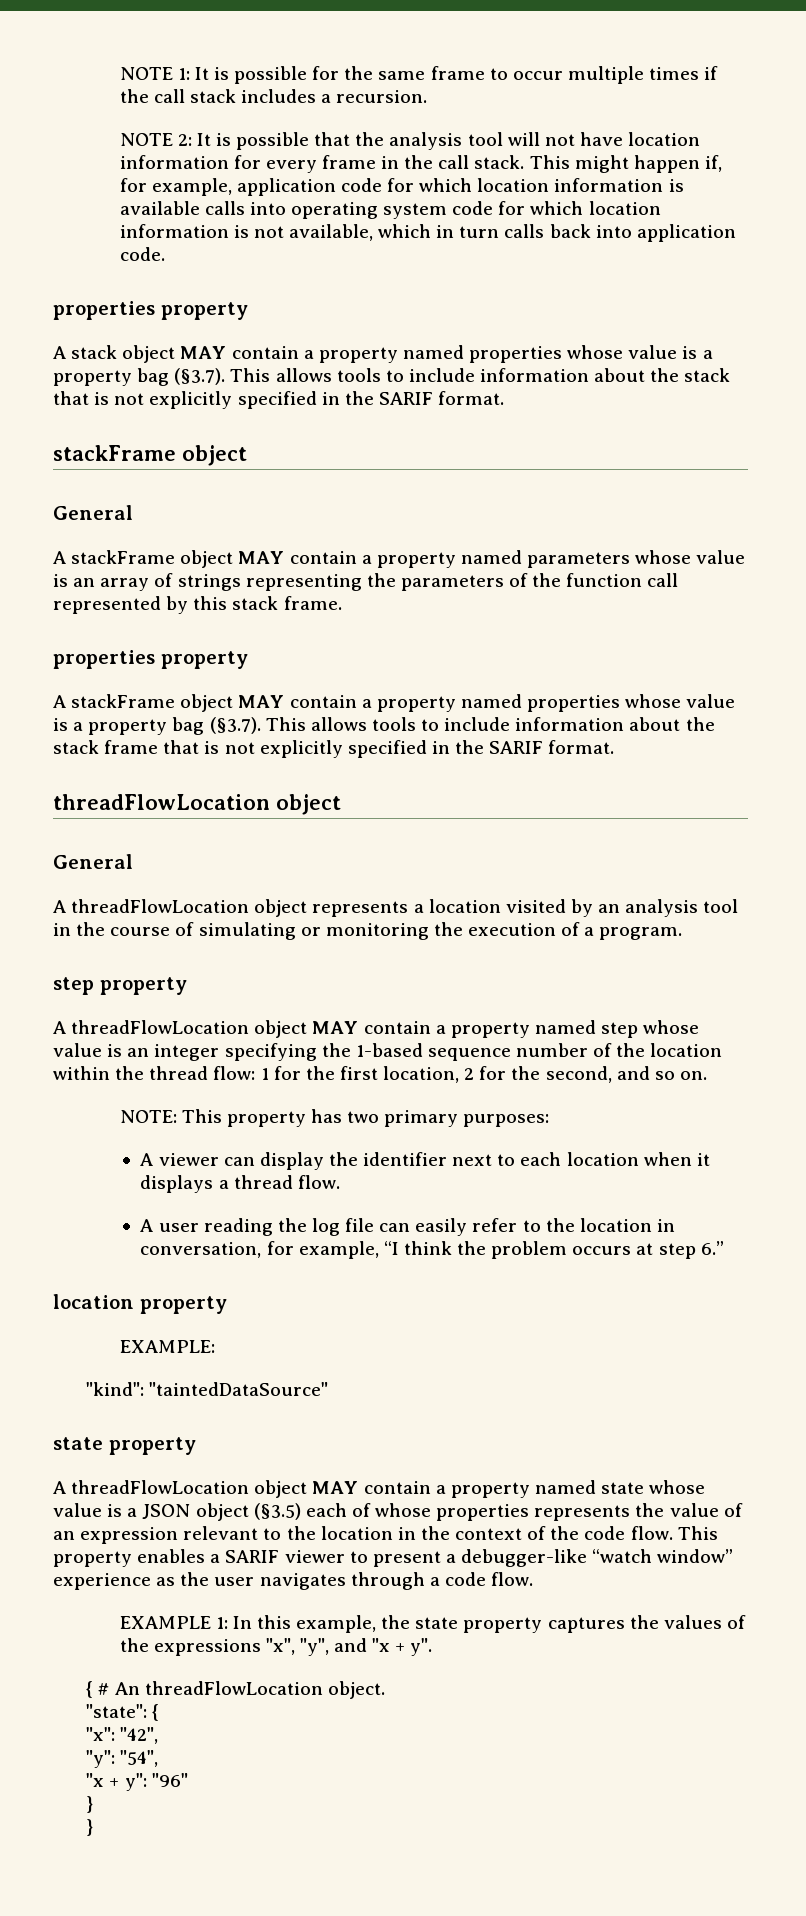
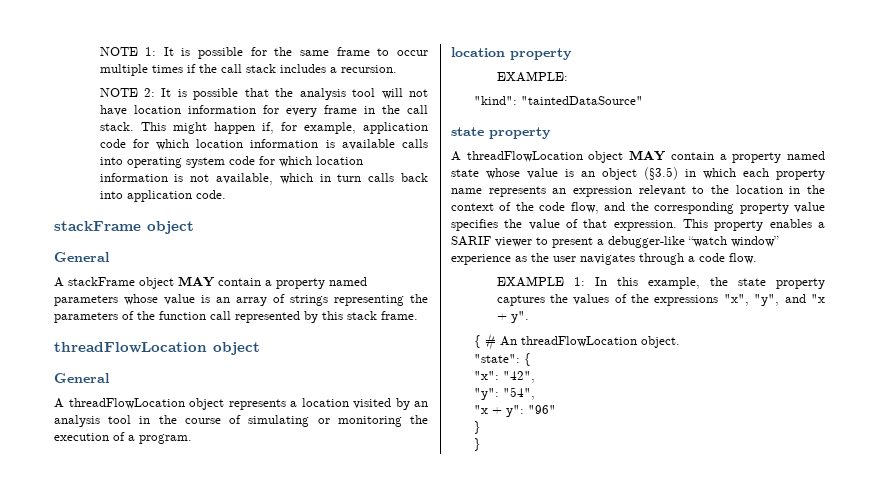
[53,301,248,320] [53,345,713,363] [53,368,731,386] [53,391,505,409] // properties property // A stack object MAY contain a property named properties whose value is a property bag (§3.7). This allows tools to include information about the stack that is not explicitly specified in the SARIF format. -> (226, 194) none
[53,650,248,669] [53,694,736,712] [53,717,715,735] [53,740,615,758] // properties property // A stackFrame object MAY contain a property named properties whose value is a property bag (§3.7). This allows tools to include information about the stack frame that is not explicitly specified in the SARIF format. -> (418, 315) none
[53,977,187,995] [53,1020,700,1038] [53,1043,723,1061] [53,1066,707,1083] [119,1109,550,1127] [140,1152,710,1170] [140,1175,340,1193] [140,1218,675,1236] [140,1241,724,1259] // step property // A threadFlowLocation object MAY contain a property named step whose value is an integer specifying the 1-based sequence number of the location within the thread flow: 1 for the first location, 2 for the second, and so on. // NOTE: This property has two primary purposes: // A viewer can display the identifier next to each location when it displays a thread flow. // A user reading the log file can easily refer to the location in conversation, for example, “I think the problem occurs at step 6.” -> (192, 439) none
[127,1503,743,1521] a JSON object (§3.5) each of whose properties represents the value of -> [581,167,825,180] [451,186,546,197] an object (§3.5) in which each property name represents
[630,1526,673,1540] flow. -> [570,202,825,214] [451,219,677,231] flow, and the corresponding property value specifies the value of that expression.

